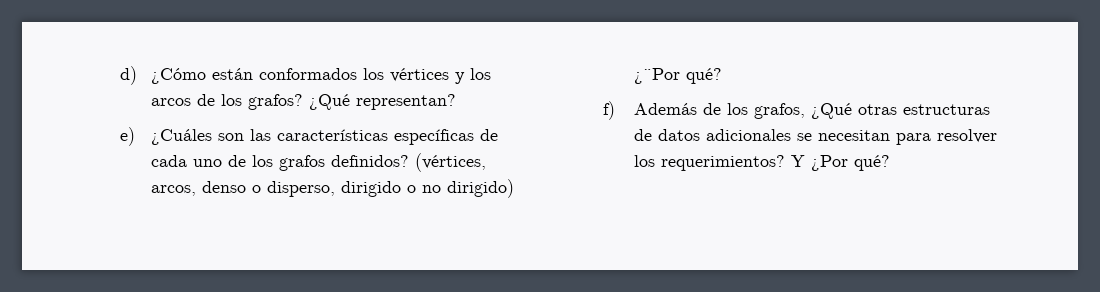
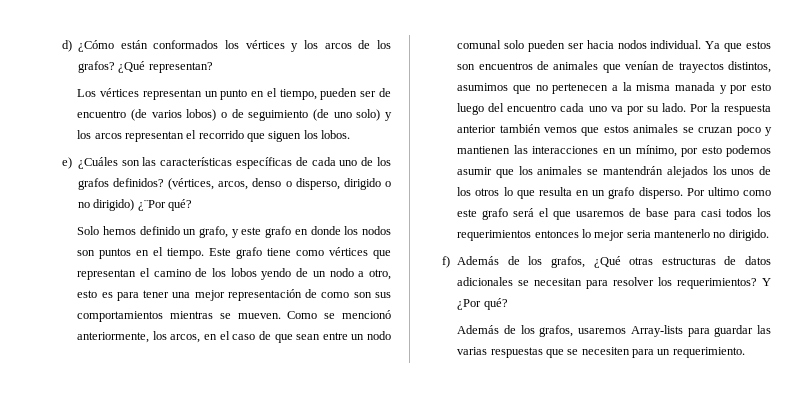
(456, 102) none -> [77,88,392,100] [77,109,392,121] [77,130,351,142] // Los vértices representan un punto en el tiempo, pueden ser de encuentro (de varios lobos) o de seguimiento (de uno solo) y los arcos representan el recorrido que siguen los lobos.
(722, 76) none -> [77,226,391,238] [77,247,392,259] [77,268,391,280] [77,289,392,301] [77,310,391,322] [77,331,391,343] [457,40,771,52] [457,61,771,73] [457,82,771,94] [457,103,771,115] [457,124,772,136] [457,145,771,157] [457,166,771,178] [457,187,771,199] [457,208,771,220] [457,229,769,241] // Solo hemos definido un grafo, y este grafo en donde los nodos son puntos en el tiempo. Este grafo tiene como vértices que representan el camino de los lobos yendo de un nodo a otro, esto es para tener una mejor representación de como son sus comportamientos mientras se mueven. Como se mencionó anteriormente, los arcos, en el caso de que sean entre un nodo comunal solo pueden ser hacia nodos individual. Ya que estos son encuentros de animales que venían de trayectos distintos, asumimos que no pertenecen a la misma manada y por esto luego del encuentro cada uno va por su lado. Por la respuesta anterior también vemos que estos animales se cruzan poco y mantienen las interacciones en un mínimo, por esto podemos asumir que los animales se mantendrán alejados los unos de los otros lo que resulta en un grafo disperso. Por ultimo como este grafo será el que usaremos de base para casi todos los requerimientos entonces lo mejor seria mantenerlo no dirigido.
(890, 163) none -> [457,325,771,337] [457,347,745,358] // Además de los grafos, usaremos Array-lists para guardar las varias respuestas que se necesiten para un requerimiento.

